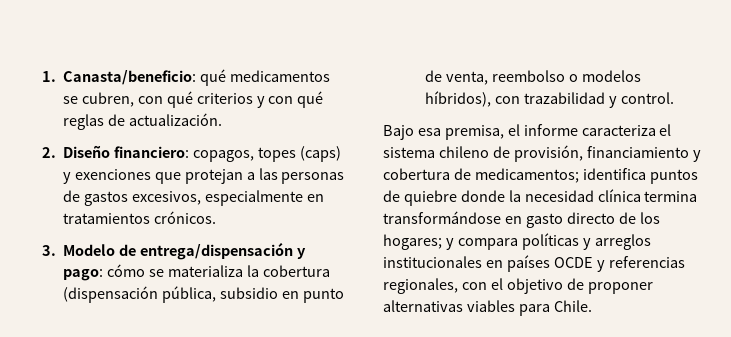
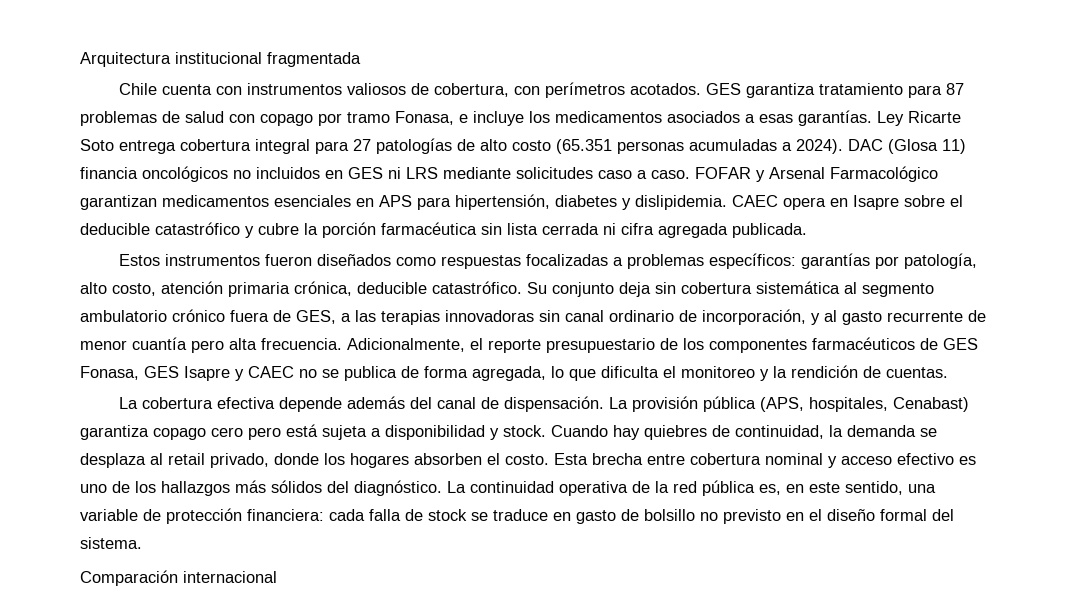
[41,69,330,86] [62,91,324,108] [62,113,222,130] [41,145,341,162] [62,168,345,184] [62,190,324,206] [62,211,216,224] [41,242,306,260] [62,264,330,281] [62,286,344,303] [424,70,641,85] [424,91,674,108] [383,124,672,140] [383,145,701,162] [383,168,698,184] [383,189,698,206] [383,211,660,228] [383,233,651,250] [383,255,685,272] [383,278,653,294] [383,300,592,316] 1. Canasta/beneficio: qué medicamentos se cubren, con qué criterios y con qué reglas de actualización. // 2. Diseño financiero: copagos, topes (caps) y exenciones que protejan a las personas de gastos excesivos, especialmente en tratamientos crónicos. // 3. Modelo de entrega/dispensación y pago: cómo se materializa la cobertura (dispensación pública, subsidio en punto de venta, reembolso o modelos híbridos), con trazabilidad y control. // Bajo esa premisa, el informe caracteriza el sistema chileno de provisión, financiamiento y cobertura de medicamentos; identifica puntos de quiebre donde la necesidad clínica termina transformándose en gasto directo de los hogares; y compara políticas y arreglos institucionales en países OCDE y referencias regionales, con el objetivo de proponer alternativas viables para Chile. -> [80,52,361,67] [118,82,964,98] [80,110,961,126] [80,138,966,154] [80,166,938,182] [80,194,963,210] [80,222,807,238] [118,253,977,269] [80,281,934,297] [80,309,986,325] [80,337,978,353] [80,365,948,381] [118,396,969,412] [80,424,937,440] [80,453,976,468] [80,480,936,496] [80,508,954,524] [80,537,142,549] [80,570,277,586] Arquitectura institucional fragmentada // Chile cuenta con instrumentos valiosos de cobertura, con perímetros acotados. GES garantiza tratamiento para 87 problemas de salud con copago por tramo Fonasa, e incluye los medicamentos asociados a esas garantías. Ley Ricarte Soto entrega cobertura integral para 27 patologías de alto costo (65.351 personas acumuladas a 2024). DAC (Glosa 11) financia oncológicos no incluidos en GES ni LRS mediante solicitudes caso a caso. FOFAR y Arsenal Farmacológico garantizan medicamentos esenciales en APS para hipertensión, diabetes y dislipidemia. CAEC opera en Isapre sobre el deducible catastrófico y cubre la porción farmacéutica sin lista cerrada ni cifra agregada publicada. // Estos instrumentos fueron diseñados como respuestas focalizadas a problemas específicos: garantías por patología, alto costo, atención primaria crónica, deducible catastrófico. Su conjunto deja sin cobertura sistemática al segmento ambulatorio crónico fuera de GES, a las terapias innovadoras sin canal ordinario de incorporación, y al gasto recurrente de menor cuantía pero alta frecuencia. Adicionalmente, el reporte presupuestario de los componentes farmacéuticos de GES Fonasa, GES Isapre y CAEC no se publica de forma agregada, lo que dificulta el monitoreo y la rendición de cuentas. // La cobertura efectiva depende además del canal de dispensación. La provisión pública (APS, hospitales, Cenabast) garantiza copago cero pero está sujeta a disponibilidad y stock. Cuando hay quiebres de continuidad, la demanda se desplaza al retail privado, donde los hogares absorben el costo. Esta brecha entre cobertura nominal y acceso efectivo es uno de los hallazgos más sólidos del diagnóstico. La continuidad operativa de la red pública es, en este sentido, una variable de protección financiera: cada falla de stock se traduce en gasto de bolsillo no previsto en el diseño formal del sistema. // Comparación internacional

